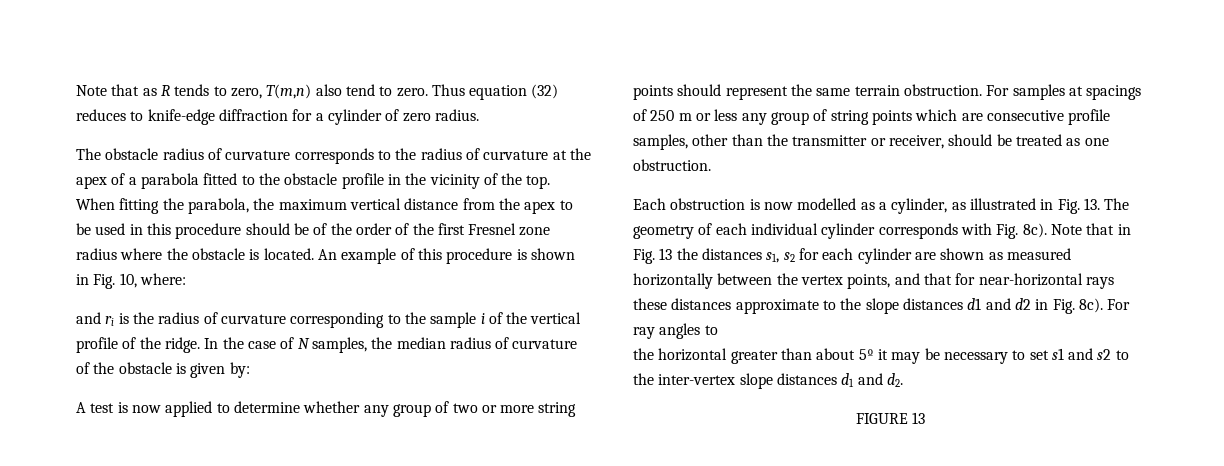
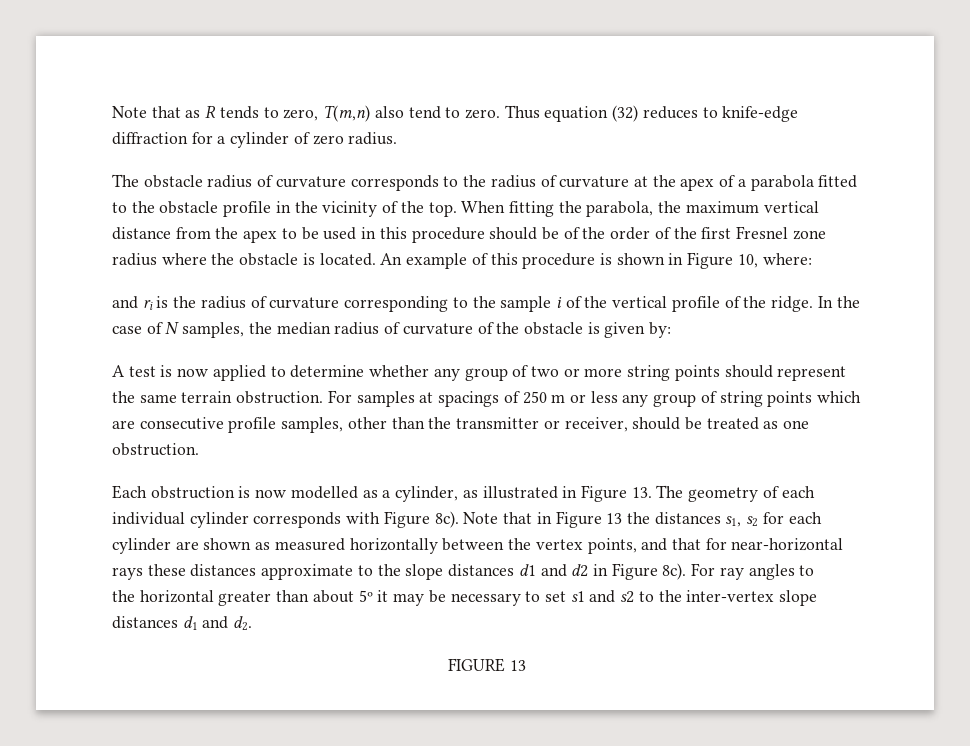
[93,274,116,289] Fig. -> [687,252,734,269] Figure
[1057,199,1080,214] Fig. -> [580,485,627,502] Figure
[996,224,1019,239] Fig. -> [383,511,430,528] Figure
[633,249,655,264] Fig. -> [555,511,602,528] Figure
[1052,299,1075,314] Fig. -> [611,563,658,580] Figure

